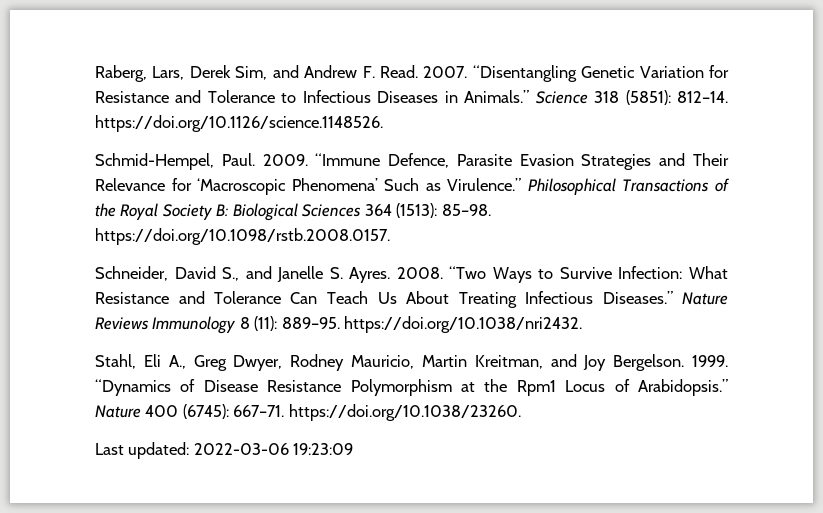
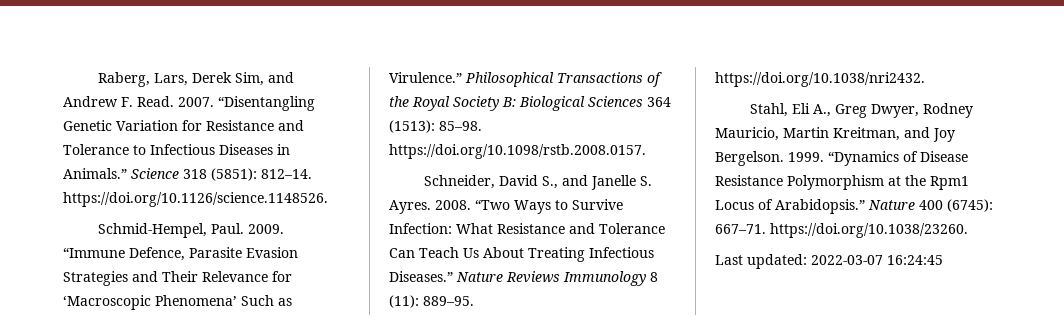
[193,443,354,455] 2022-03-06 19:23:09 -> [811,255,943,265] 2022-03-07 16:24:45

